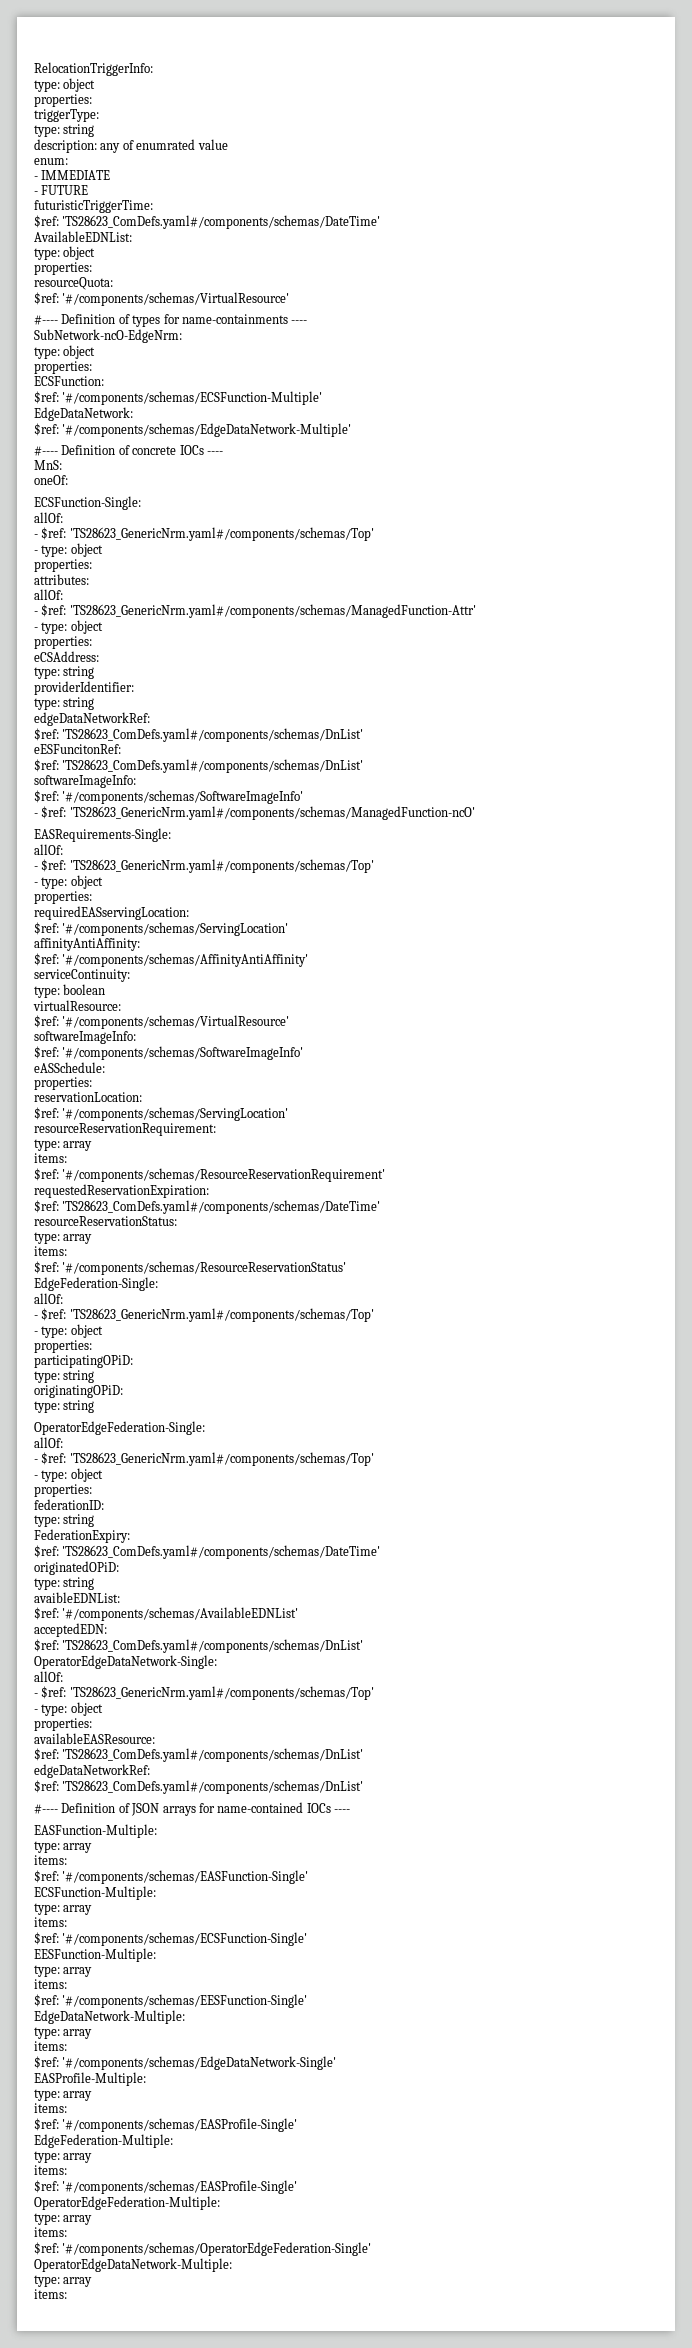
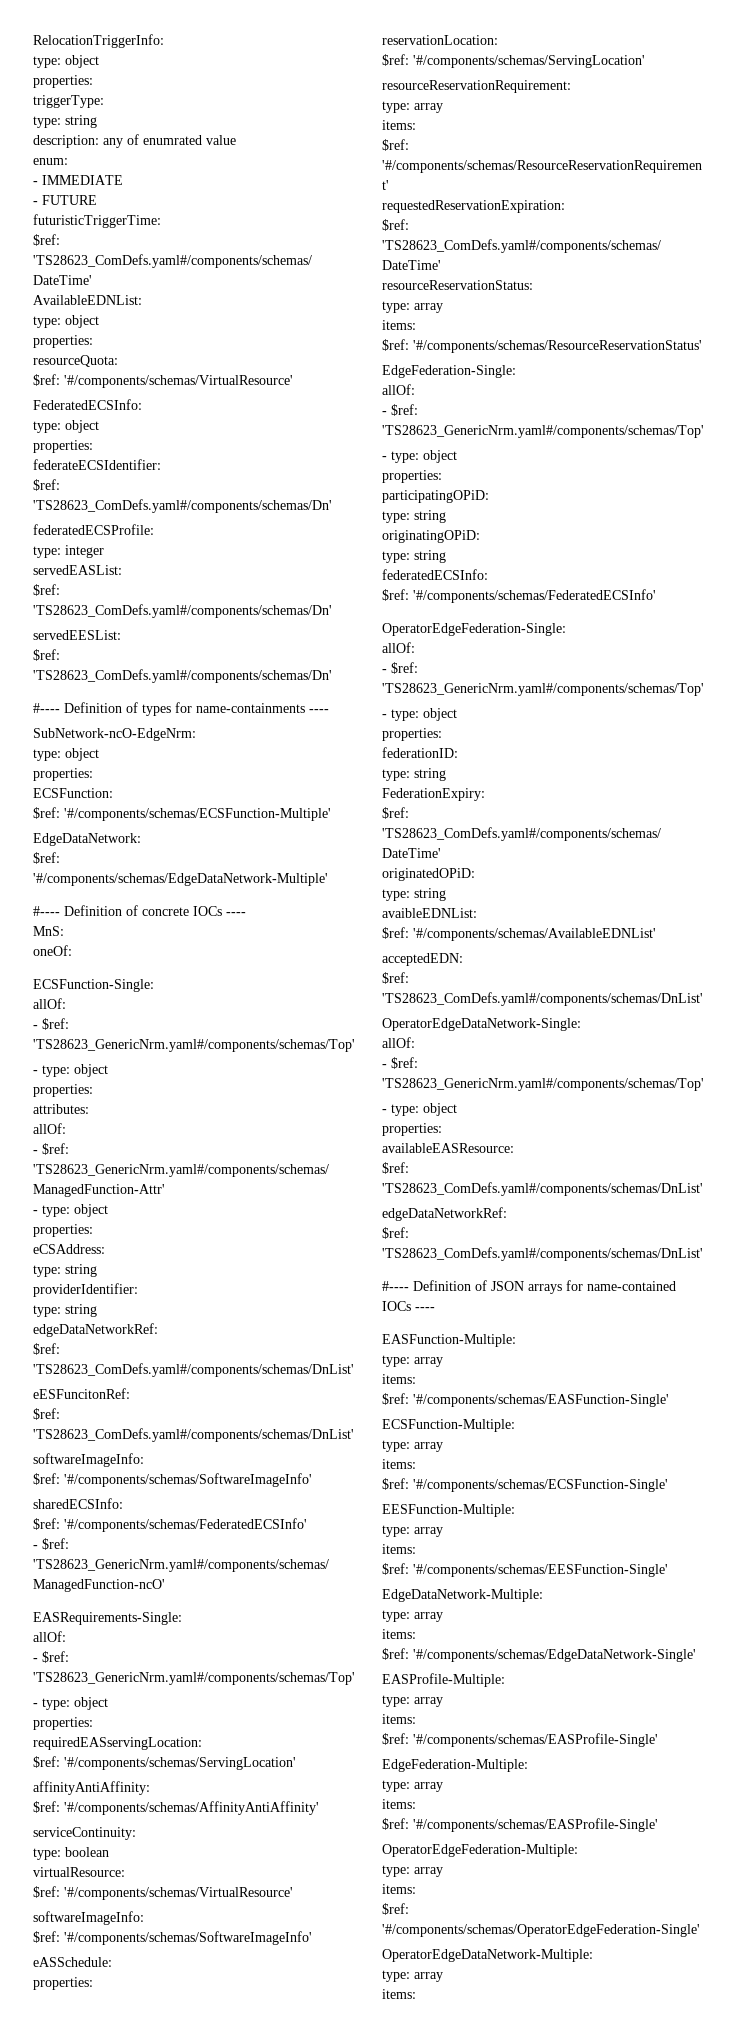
(290, 299) none -> [33,399,142,410] [33,420,99,433] [33,440,93,453] [33,459,161,470] [33,479,60,491] [33,499,332,513] [33,524,154,535] [33,545,104,558] [33,565,122,575] [33,584,60,596] [33,604,332,618] [33,630,121,640] [33,649,60,661] [33,669,332,683] // FederatedECSInfo: // type: object // properties: // federateECSIdentifier: // $ref: 'TS28623_ComDefs.yaml#/components/schemas/Dn' // federatedECSProfile: // type: integer // servedEASList: // $ref: 'TS28623_ComDefs.yaml#/components/schemas/Dn' // servedEESList: // $ref: 'TS28623_ComDefs.yaml#/components/schemas/Dn'
(304, 797) none -> [33,1498,123,1509] [33,1518,307,1532] // sharedECSInfo: // $ref: '#/components/schemas/FederatedECSInfo'
(95, 1406) none -> [382,569,488,580] [382,589,656,603] // federatedECSInfo: // $ref: '#/components/schemas/FederatedECSInfo'

